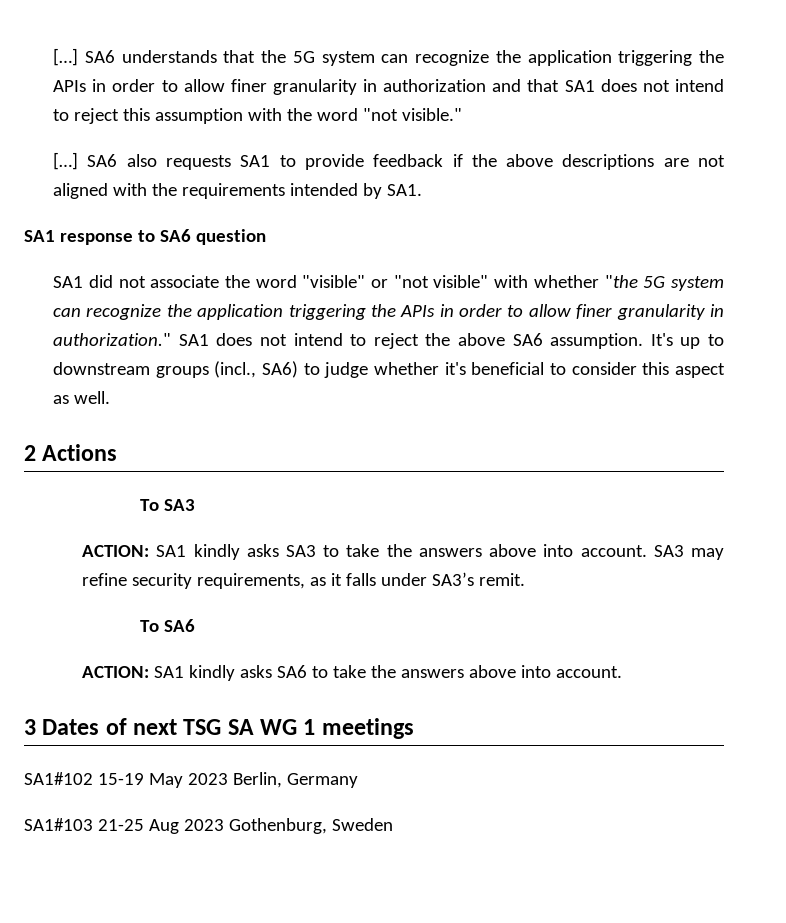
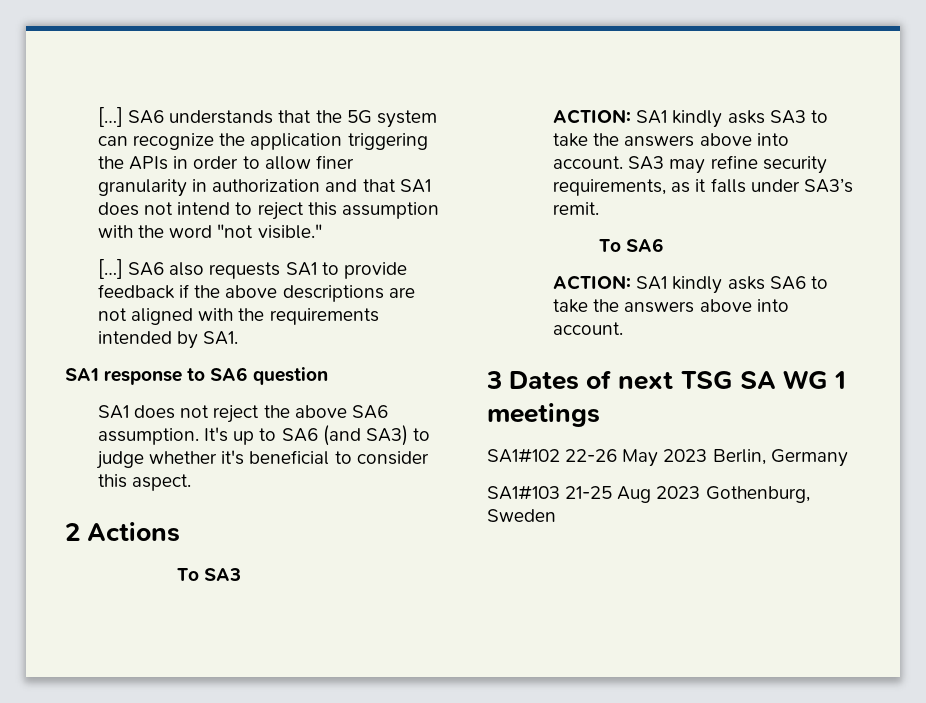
[88,275,725,291] [53,304,724,320] [53,333,367,346] did not associate the word "visible" or "not visible" with whether "the 5G system can recognize the application triggering the APIs in order to allow finer granularity in authorization." SA1 does not intend to -> [134,405,210,419] does not
[53,361,299,378] downstream groups (incl., SA6) -> [281,425,408,446] SA6 (and SA3)
[675,363,725,378] [53,391,111,404] aspect as well. -> [132,474,192,491] aspect.
[97,773,144,785] 15-19 -> [565,449,618,462] 22-26

